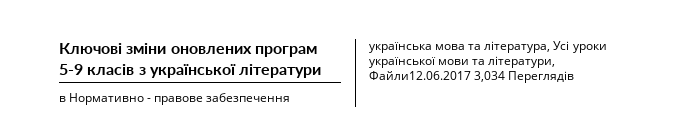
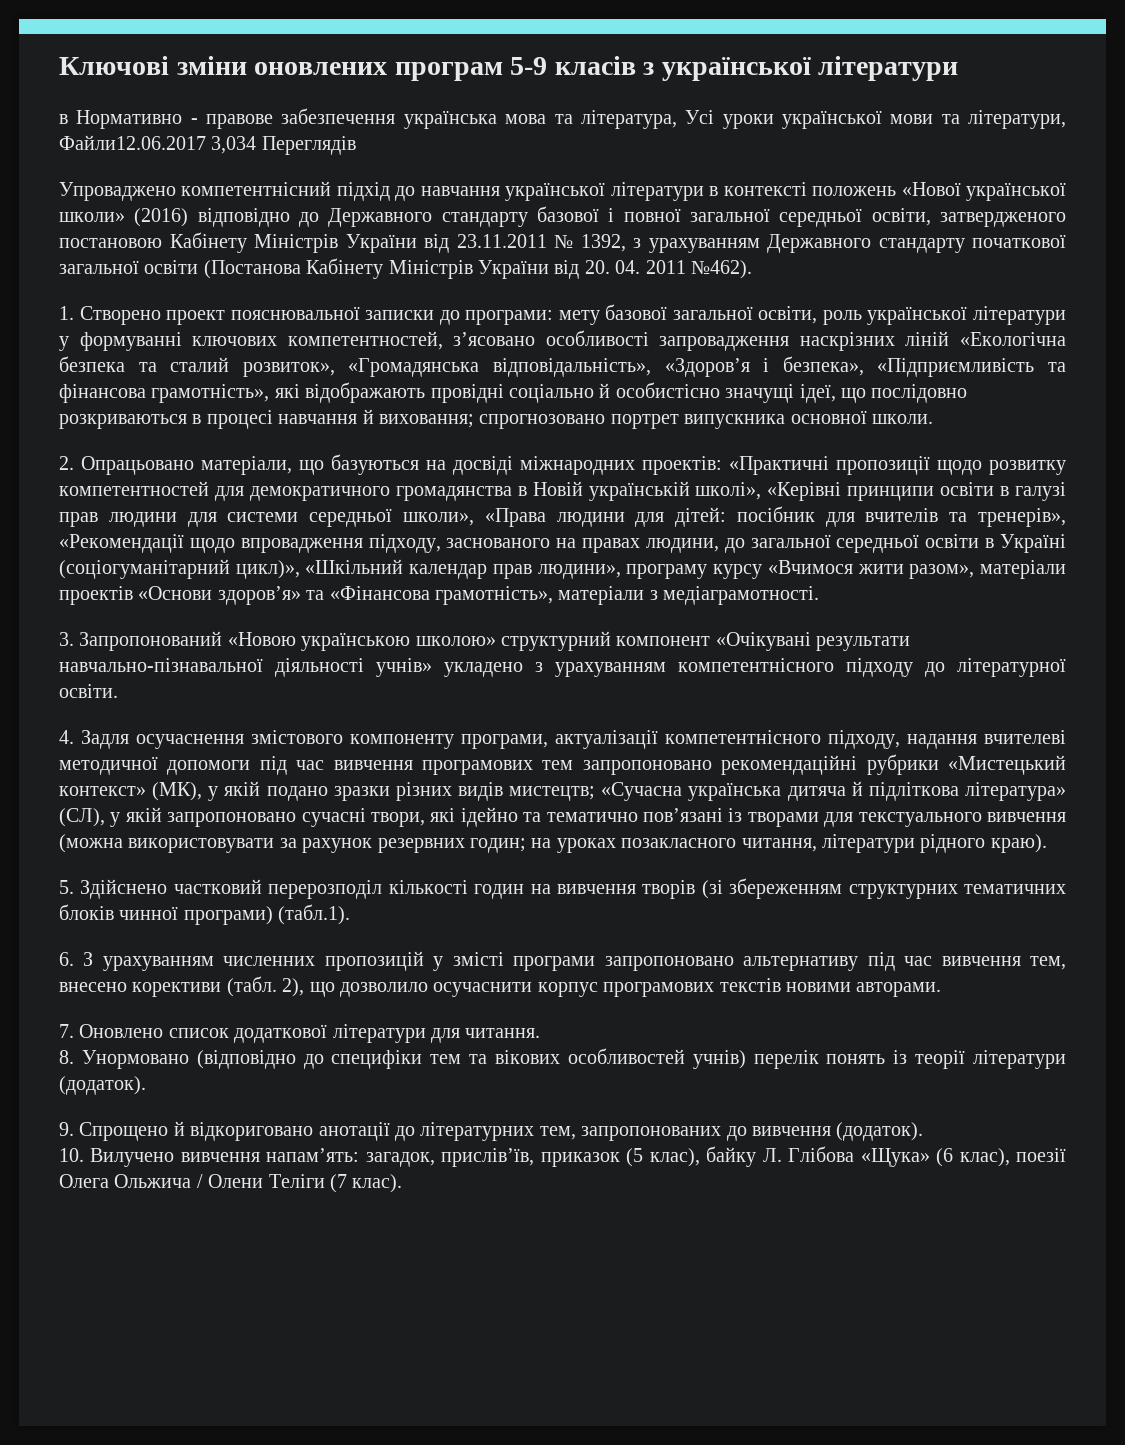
(575, 77) none -> [59,181,1067,201] [59,206,1066,227] [59,232,1066,253] [59,258,752,279] [59,304,1066,325] [59,330,1066,351] [59,356,1066,377] [59,382,968,403] [59,409,933,429] [59,454,1066,475] [59,481,1066,501] [59,506,1067,527] [59,534,1066,553] [59,559,1066,579] [59,586,820,605] [59,631,911,651] [59,658,1066,677] [59,684,118,698] [59,730,1066,749] [59,754,1066,775] [59,781,1066,801] [59,807,1066,827] [59,834,1047,853] [59,878,1066,899] [59,904,351,925] [59,951,1066,971] [59,976,942,997] [59,1024,541,1043] [59,1048,1066,1069] [59,1076,146,1095] [59,1121,924,1141] [59,1146,1067,1167] [59,1174,403,1193] // Упроваджено компетентнісний підхід до навчання української літератури в контексті положень «Нової української школи» (2016) відповідно до Державного стандарту базової і повної загальної середньої освіти, затвердженого постановою Кабінету Міністрів України від 23.11.2011 № 1392, з урахуванням Державного стандарту початкової загальної освіти (Постанова Кабінету Міністрів України від 20. 04. 2011 №462). // 1. Створено проект пояснювальної записки до програми: мету базової загальної освіти, роль української літератури у формуванні ключових компетентностей, з’ясовано особливості запровадження наскрізних ліній «Екологічна безпека та сталий розвиток», «Громадянська відповідальність», «Здоров’я і безпека», «Підприємливість та фінансова грамотність», які відображають провідні соціально й особистісно значущі ідеї, що послідовно розкриваються в процесі навчання й виховання; спрогнозовано портрет випускника основної школи. // 2. Опрацьовано матеріали, що базуються на досвіді міжнародних проектів: «Практичні пропозиції щодо розвитку компетентностей для демократичного громадянства в Новій українській школі», «Керівні принципи освіти в галузі прав людини для системи середньої школи», «Права людини для дітей: посібник для вчителів та тренерів», «Рекомендації щодо впровадження підходу, заснованого на правах людини, до загальної середньої освіти в Україні (соціогуманітарний цикл)», «Шкільний календар прав людини», програму курсу «Вчимося жити разом», матеріали проектів «Основи здоров’я» та «Фінансова грамотність», матеріали з медіаграмотності. // 3. Запропонований «Новою українською школою» структурний компонент «Очікувані результати навчально-пізнавальної діяльності учнів» укладено з урахуванням компетентнісного підходу до літературної освіти. // 4. Задля осучаснення змістового компоненту програми, актуалізації компетентнісного підходу, надання вчителеві методичної допомоги під час вивчення програмових тем запропоновано рекомендаційні рубрики «Мистецький контекст» (МК), у якій подано зразки різних видів мистецтв; «Сучасна українська дитяча й підліткова література» (СЛ), у якій запропоновано сучасні твори, які ідейно та тематично пов’язані із творами для текстуального вивчення (можна використовувати за рахунок резервних годин; на уроках позакласного читання, літератури рідного краю). // 5. Здійснено частковий перерозподіл кількості годин на вивчення творів (зі збереженням структурних тематичних блоків чинної програми) (табл.1). // 6. З урахуванням численних пропозицій у змісті програми запропоновано альтернативу під час вивчення тем, внесено корективи (табл. 2), що дозволило осучаснити корпус програмових текстів новими авторами. // 7. Оновлено список додаткової літератури для читання. // 8. Унормовано (відповідно до специфіки тем та вікових особливостей учнів) перелік понять із теорії літератури (додаток). // 9. Спрощено й відкориговано анотації до літературних тем, запропонованих до вивчення (додаток). // 10. Вилучено вивчення напам’ять: загадок, прислів’їв, приказок (5 клас), байку Л. Глібова «Щука» (6 клас), поезії Олега Ольжича / Олени Теліги (7 клас).

